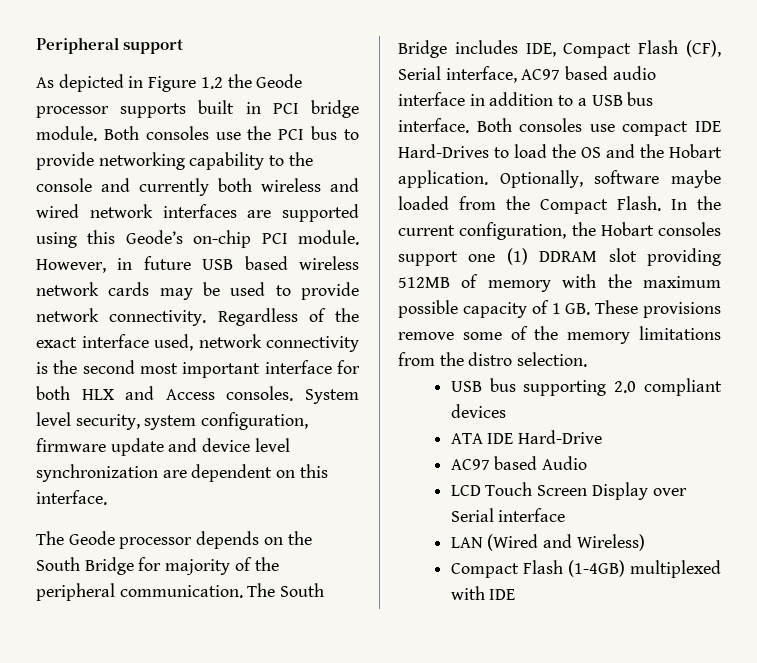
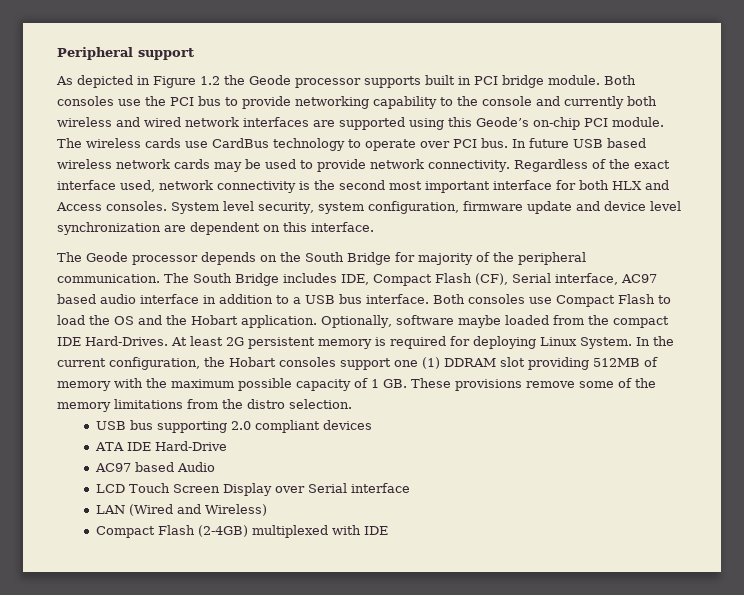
[36,258,133,273] However, in -> [57,138,526,151] The wireless cards use CardBus technology to operate over PCI bus. In
[622,121,721,136] [398,144,489,158] compact IDE Hard-Drives -> [556,294,655,307] Compact Flash
[540,196,661,214] Compact Flash. -> [612,316,669,328] [57,336,632,349] compact IDE Hard-Drives. At least 2G persistent memory is required for deploying Linux System.
[567,560,625,577] (1-4GB) -> [198,525,249,537] (2-4GB)

